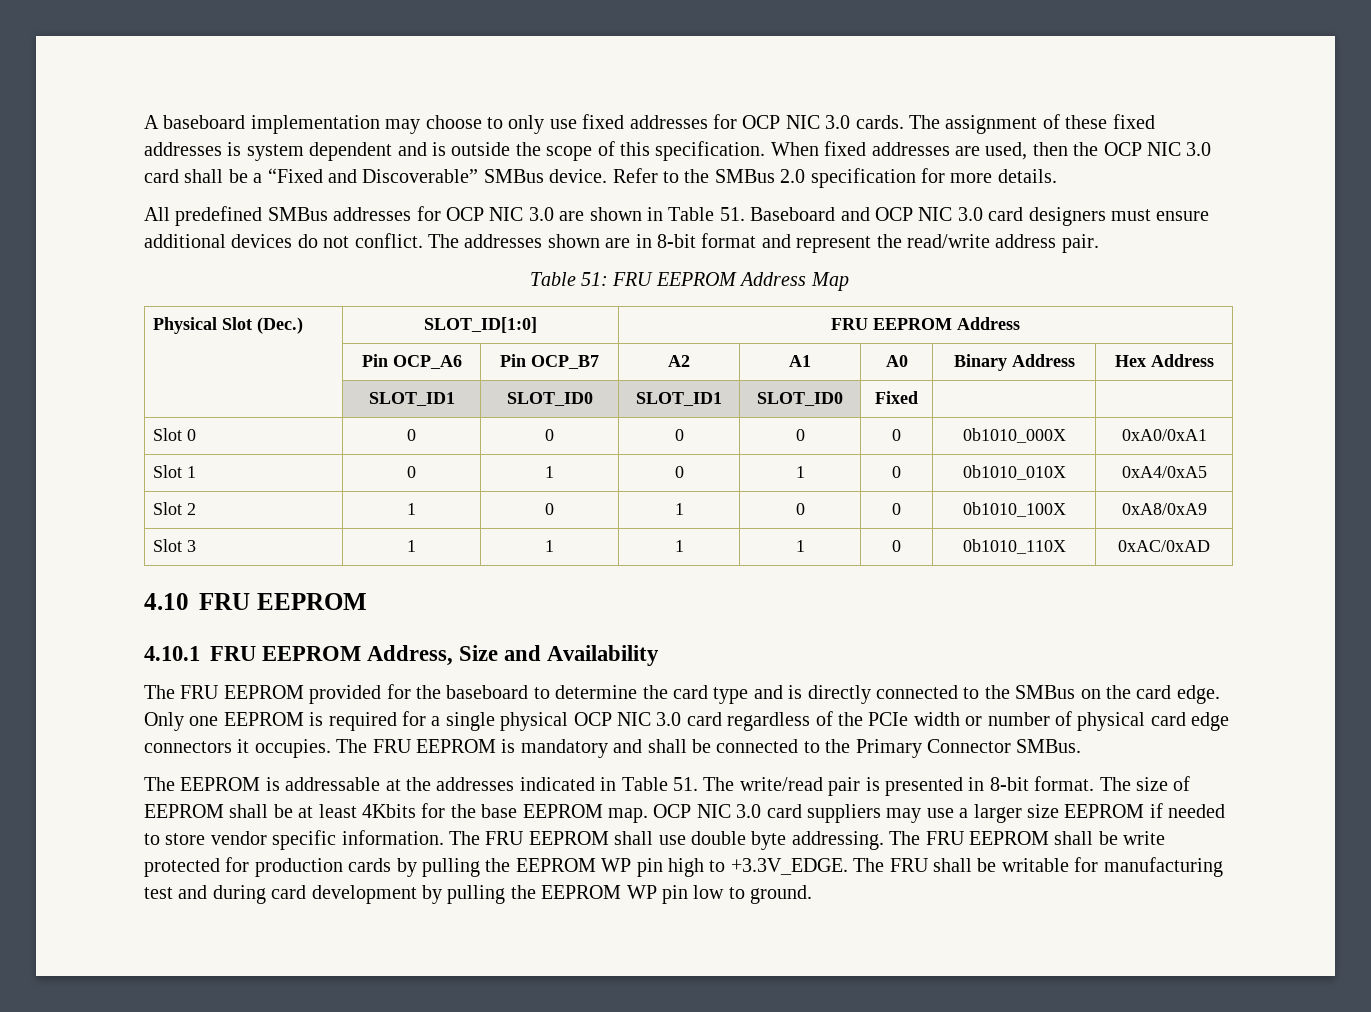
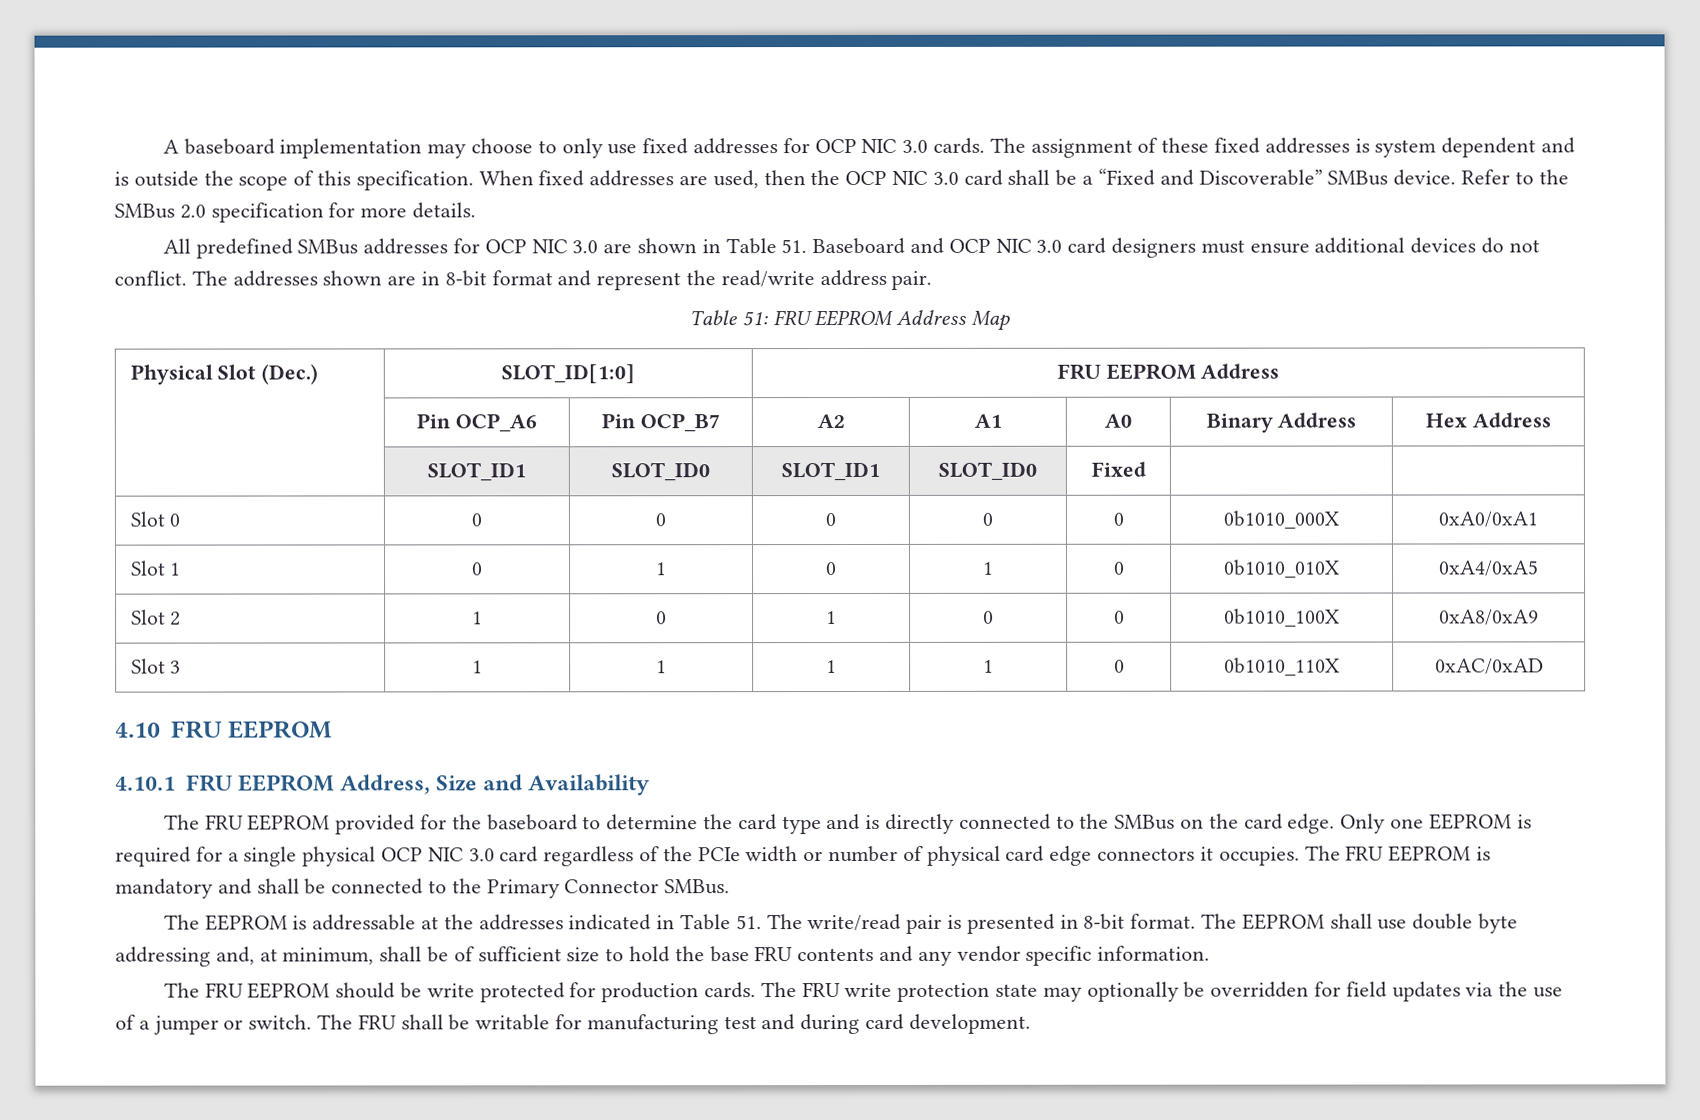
[1135,776,1191,791] [144,803,1226,823] [144,830,525,850] size of EEPROM shall be at least 4Kbits for the base EEPROM map. OCP NIC 3.0 card suppliers may use a larger size EEPROM if needed to store vendor specific information. The FRU -> (1238, 921) none
[791,831,1094,850] addressing. The FRU EEPROM shall -> [115,945,1211,967] [163,982,396,999] addressing and, at minimum, shall be of sufficient size to hold the base FRU contents and any vendor specific information. // The FRU EEPROM should
[348,858,848,877] cards by pulling the EEPROM WP pin high to +3.3V_EDGE. -> [704,981,1564,1002] [115,1014,313,1035] cards. The FRU write protection state may optionally be overridden for field updates via the use of a jumper or switch.
[311,885,813,904] development by pulling the EEPROM WP pin low to ground. -> [908,1013,1031,1034] development.

